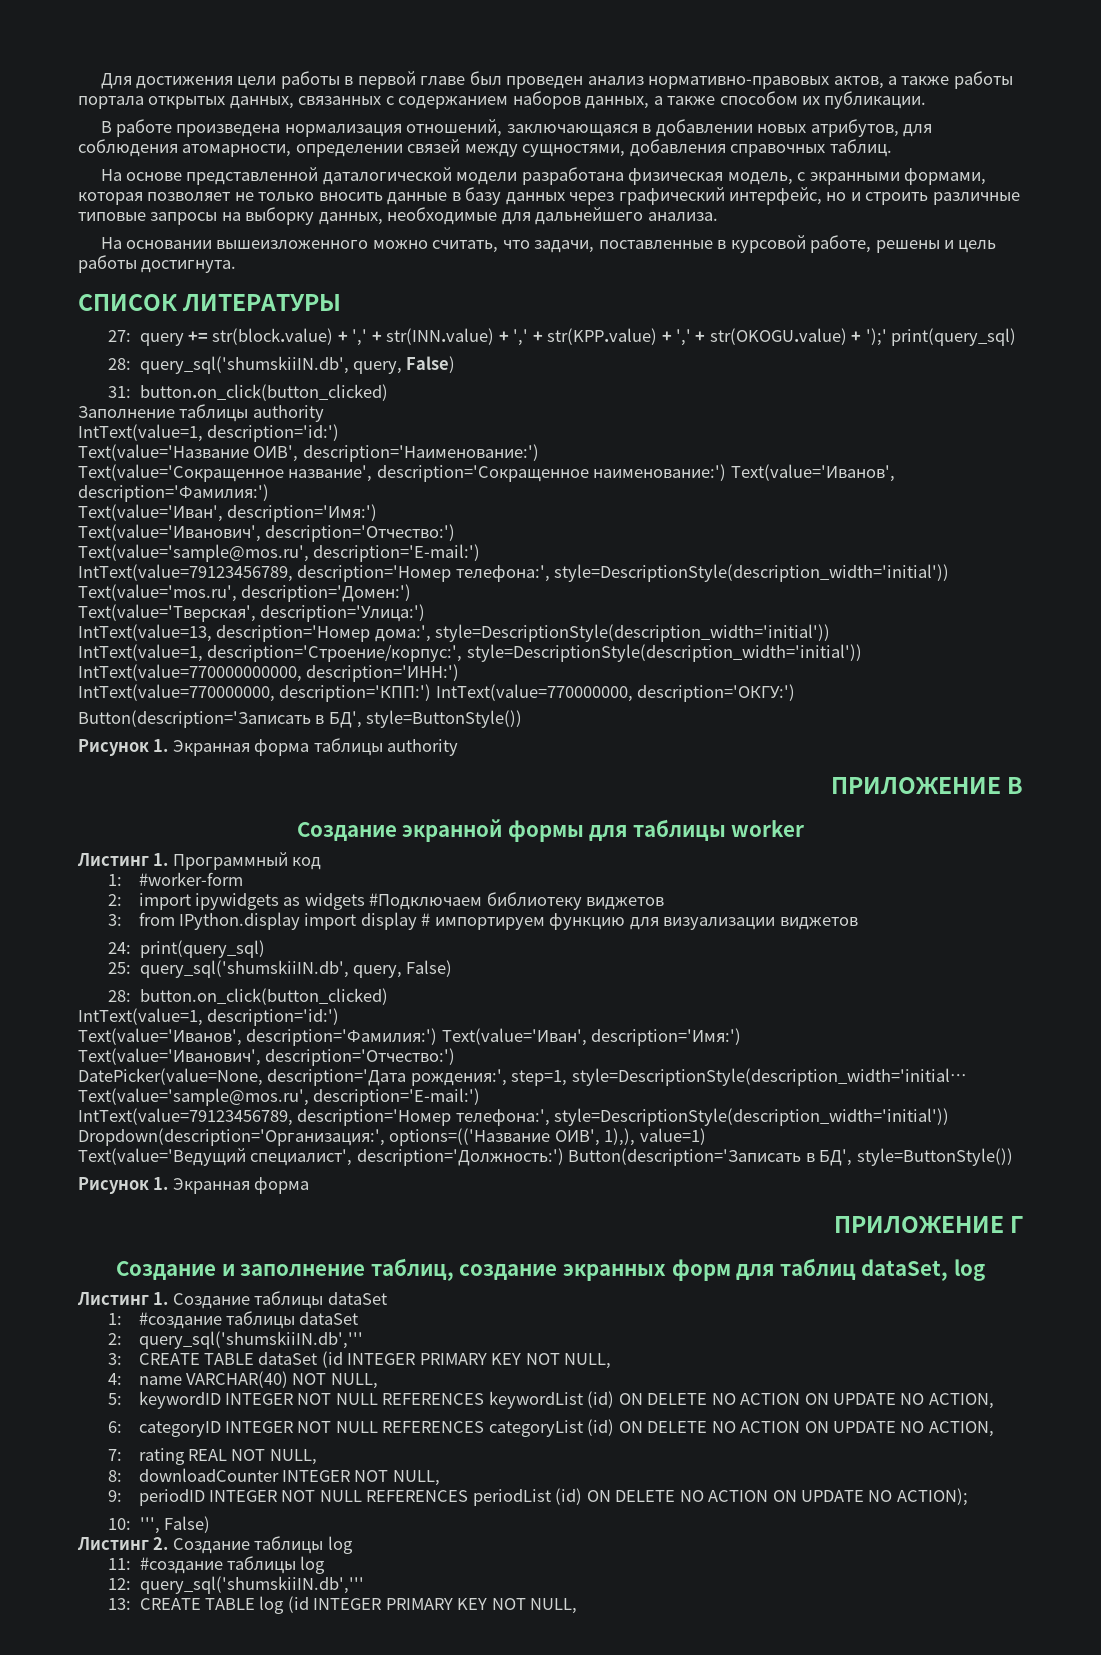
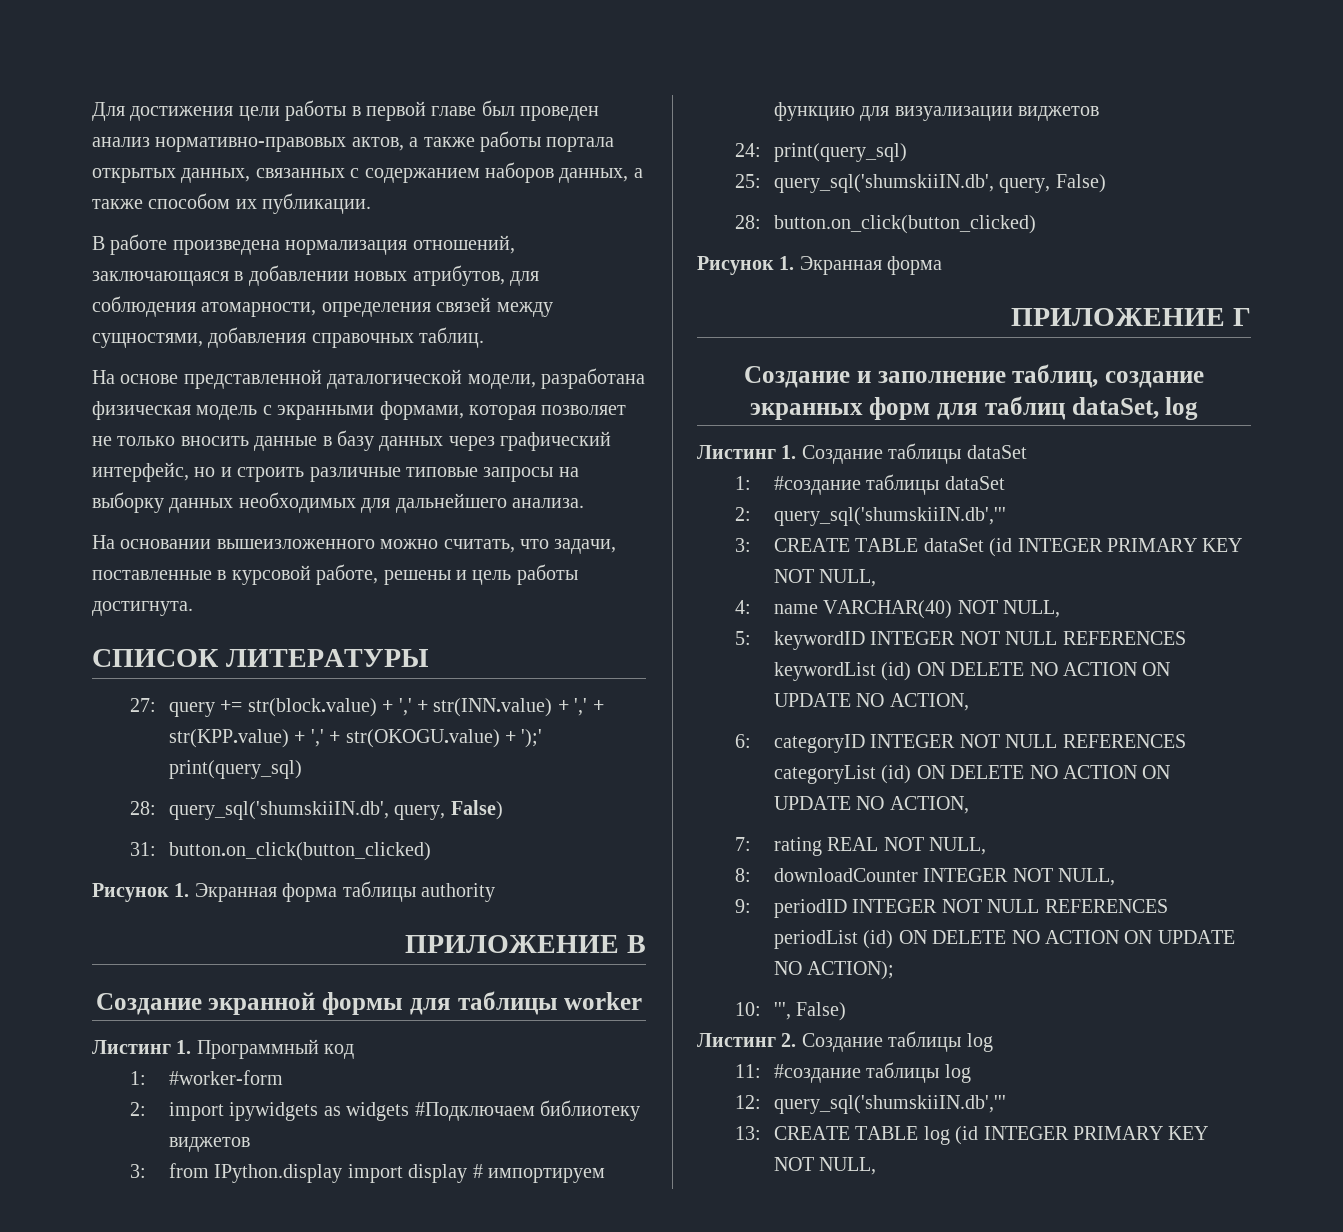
[295,144,403,157] определении -> [321,302,431,317] определения
[456,172,518,185] модели -> [467,374,536,389] модели,
[727,172,793,185] модель, -> [196,405,258,420] модель
[318,207,498,225] данных, необходимые -> [169,492,356,513] данных необходимых
[78,404,324,422] [78,424,340,442] [78,444,539,462] [78,464,895,482] [78,484,269,502] [78,504,378,522] [78,524,456,542] [78,544,481,562] [78,564,950,582] [78,584,412,602] [78,604,426,622] [78,624,831,642] [78,644,862,662] [78,664,460,682] [78,684,796,702] [78,710,523,728] // Заполнение таблицы authority // IntText(value=1, description='id:') // Text(value='Название ОИВ', description='Наименование:') // Text(value='Сокращенное название', description='Сокращенное наименование:') Text(value='Иванов', description='Фамилия:') // Text(value='Иван', description='Имя:') // Text(value='Иванович', description='Отчество:') // Text(value='sample@mos.ru', description='E-mail:') // IntText(value=79123456789, description='Номер телефона:', style=DescriptionStyle(description_width='initial')) Text(value='mos.ru', description='Домен:') // Text(value='Тверская', description='Улица:') // IntText(value=13, description='Номер дома:', style=DescriptionStyle(description_width='initial')) // IntText(value=1, description='Строение/корпус:', style=DescriptionStyle(description_width='initial')) IntText(value=770000000000, description='ИНН:') // IntText(value=770000000, description='КПП:') IntText(value=770000000, description='ОКГУ:') // Button(description='Записать в БД', style=ButtonStyle()) -> (431, 851) none
[78,1008,340,1026] [78,1028,742,1046] [78,1048,456,1066] [78,1068,967,1086] [78,1088,481,1106] [78,1108,950,1126] [78,1128,706,1146] [78,1148,1013,1166] // IntText(value=1, description='id:') // Text(value='Иванов', description='Фамилия:') Text(value='Иван', description='Имя:') // Text(value='Иванович', description='Отчество:') // DatePicker(value=None, description='Дата рождения:', step=1, style=DescriptionStyle(description_width='initial… Text(value='sample@mos.ru', description='E-mail:') // IntText(value=79123456789, description='Номер телефона:', style=DescriptionStyle(description_width='initial')) Dropdown(description='Организация:', options=(('Название ОИВ', 1),), value=1) // Text(value='Ведущий специалист', description='Должность:') Button(description='Записать в БД', style=ButtonStyle()) -> (1036, 224) none

